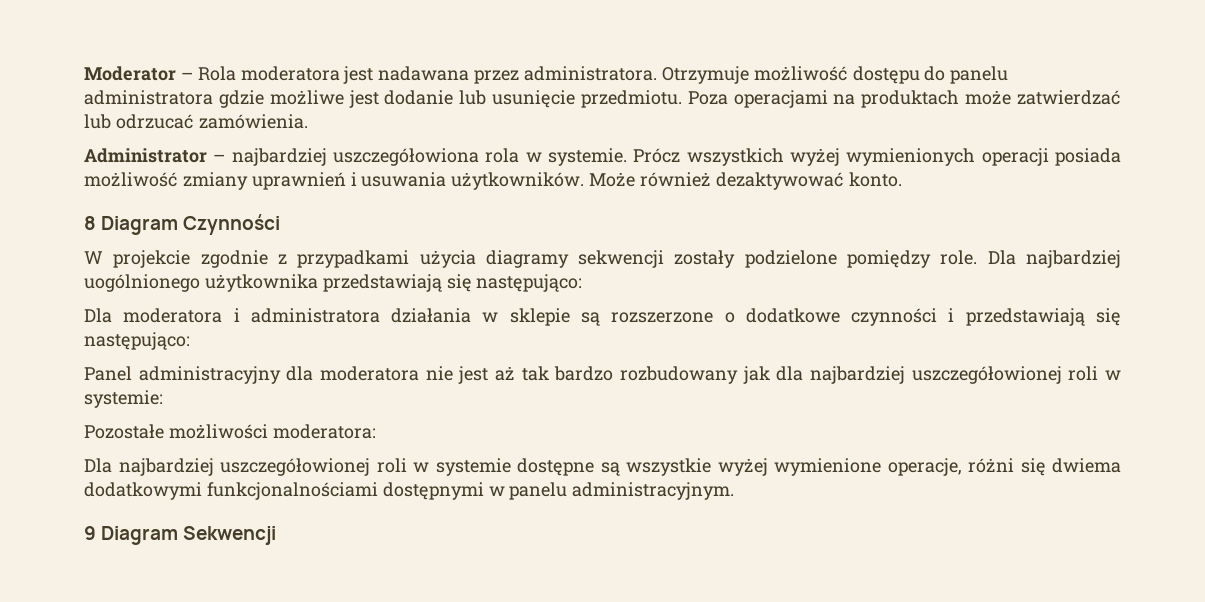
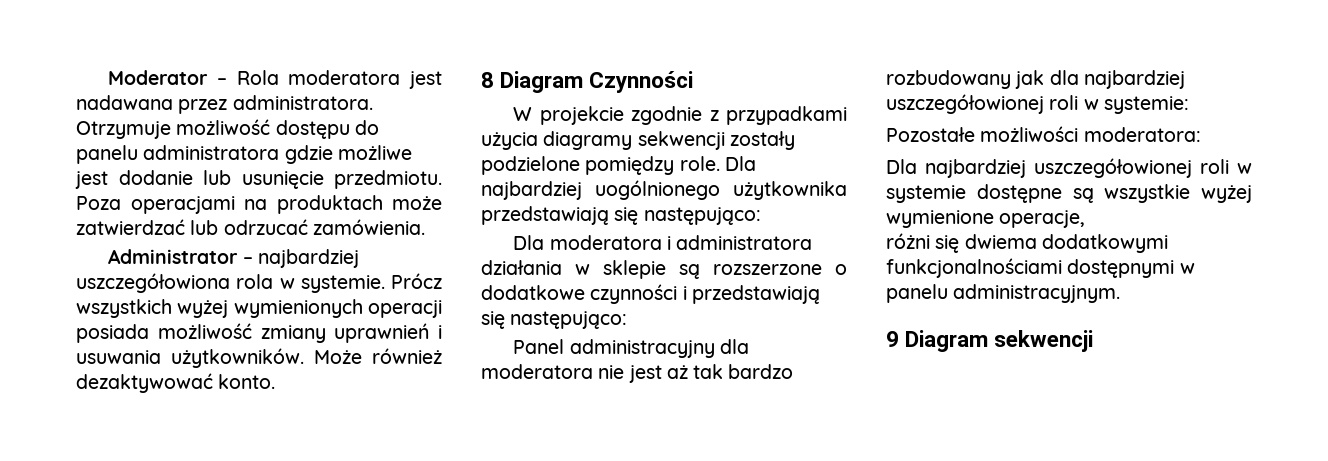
(962, 467) none -> (1086, 219) //
[183,526,277,545] Sekwencji -> [994,330,1094,352] sekwencji

